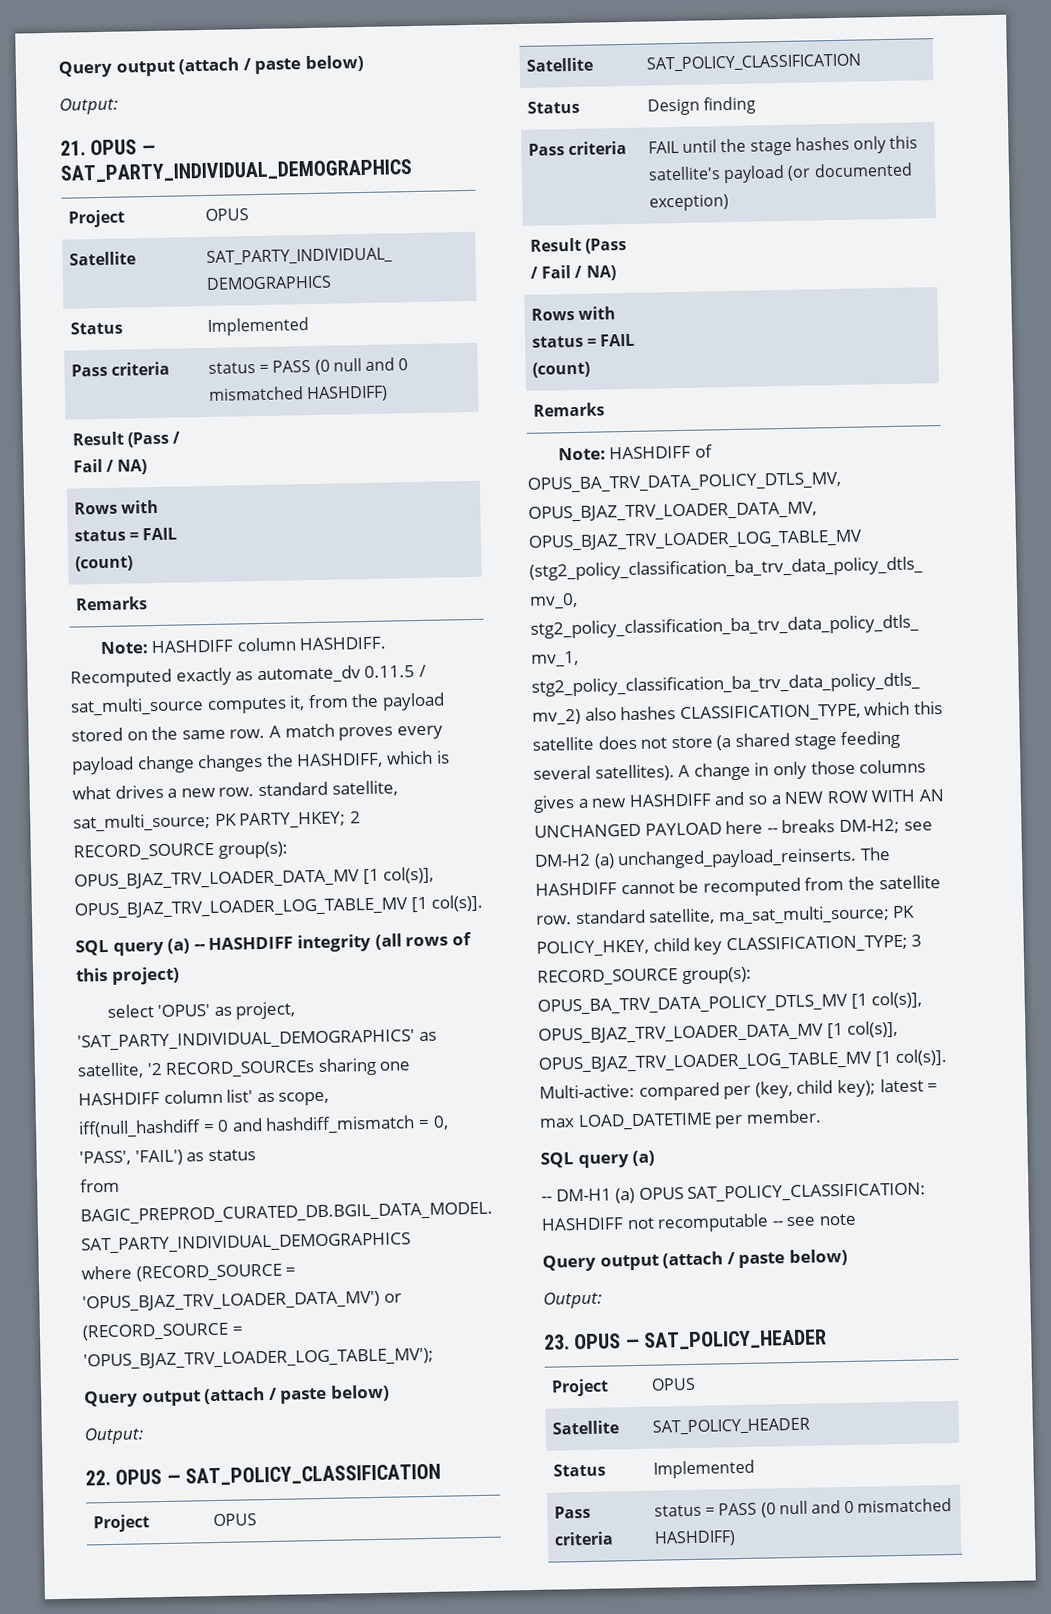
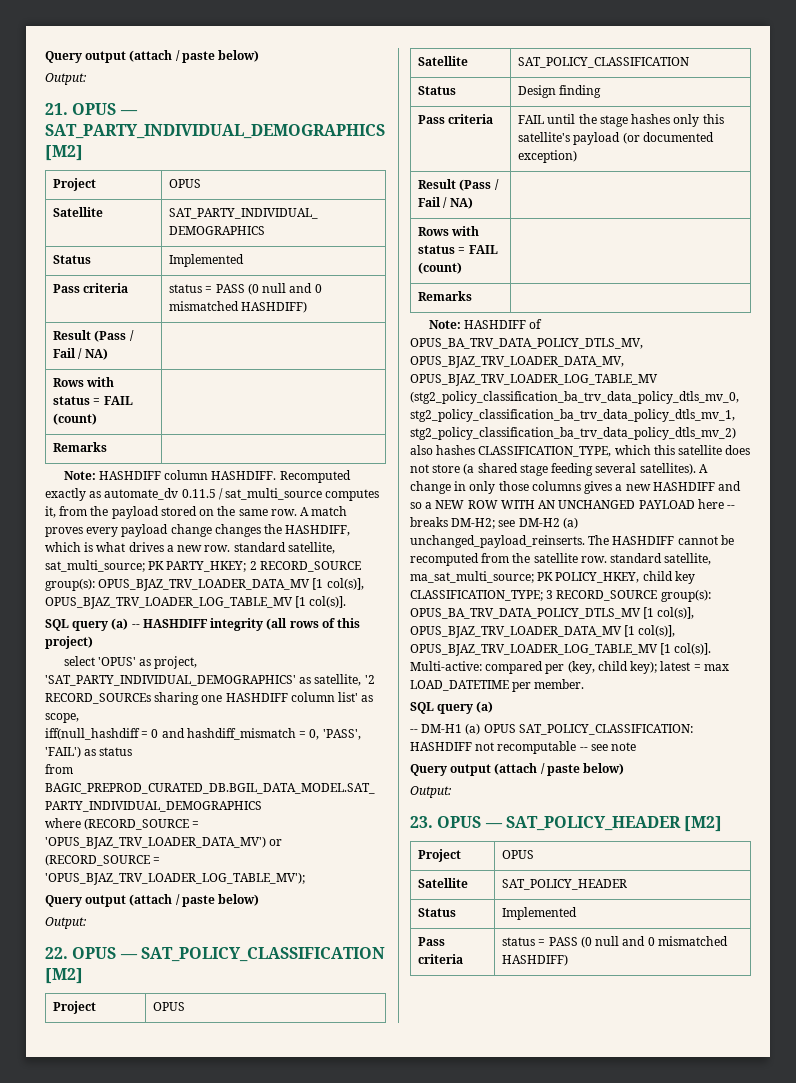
(412, 171) none -> [45,145,83,161] [M2]
(442, 1474) none -> [45,968,83,984] [M2]
(828, 1339) none -> [684,816,723,832] [M2]

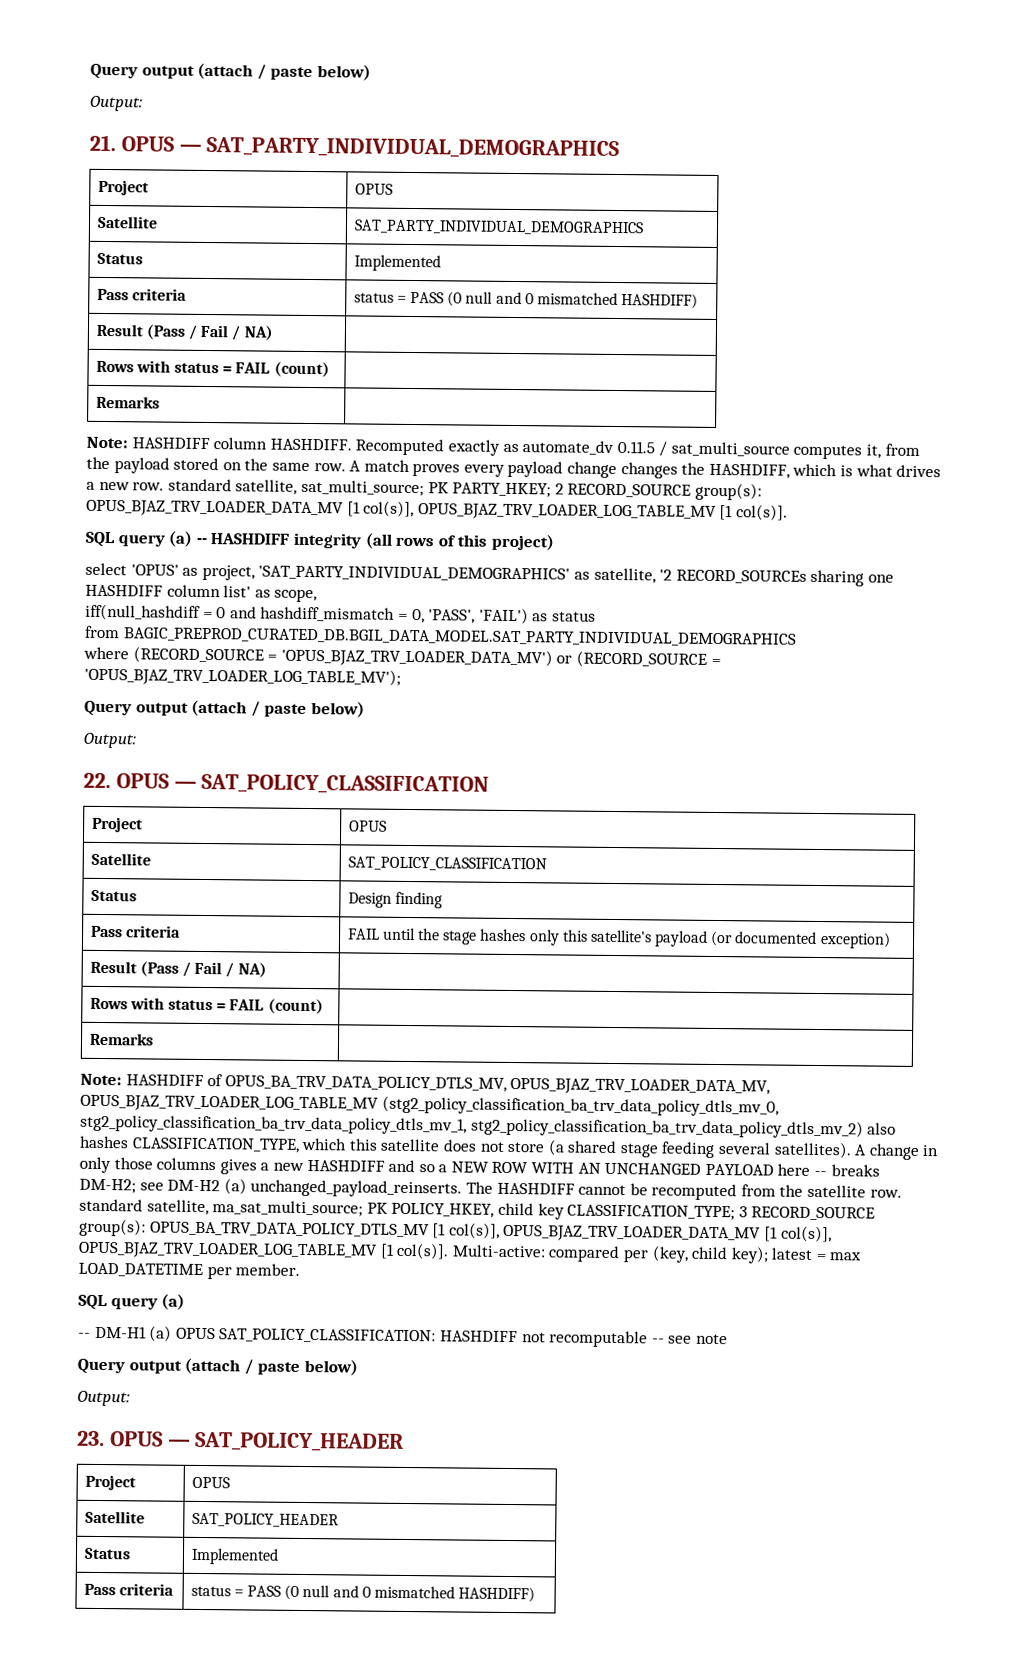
[45,145,83,161] [M2] -> (621, 148) none
[45,968,83,984] [M2] -> (490, 784) none
[684,816,723,832] [M2] -> (405, 1441) none

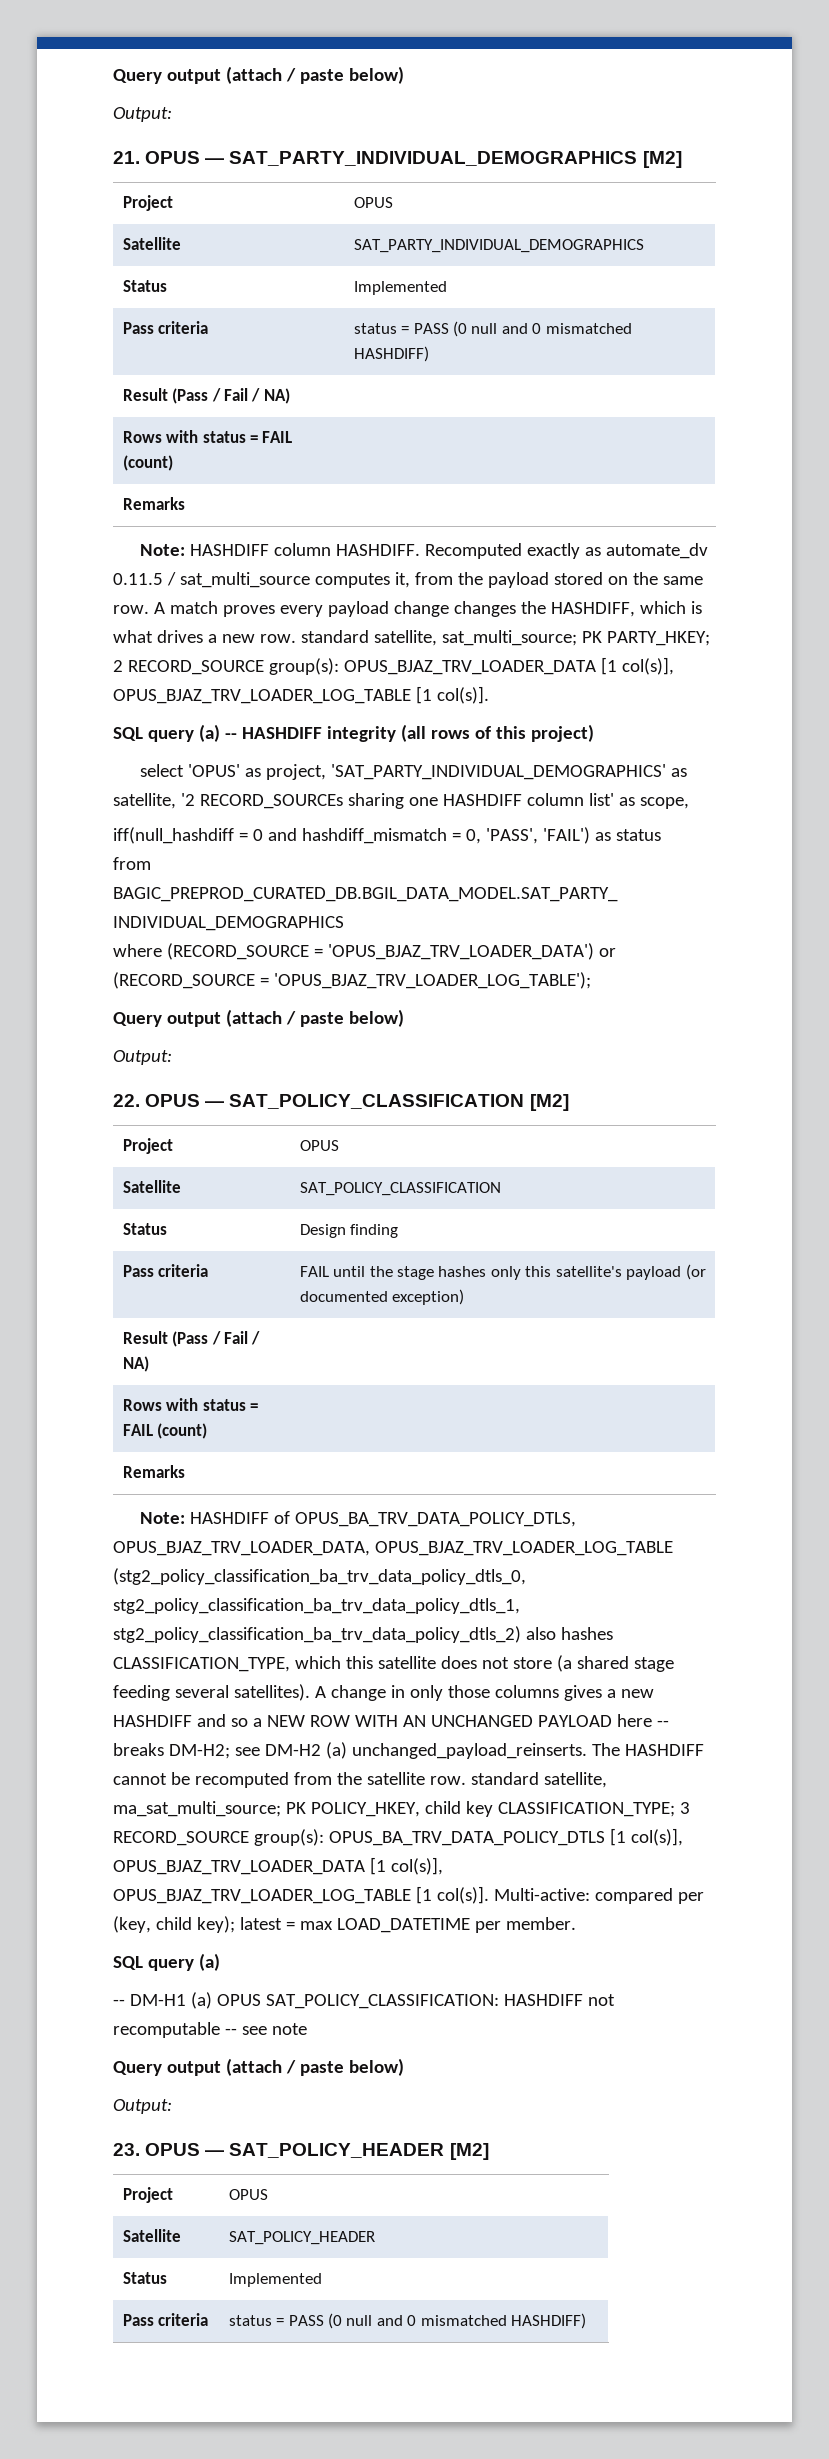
(621, 148) none -> [642,151,682,168] [M2]
[86,499,717,521] OPUS_BJAZ_TRV_LOADER_DATA_MV [1 col(s)], OPUS_BJAZ_TRV_LOADER_LOG_TABLE_MV -> [343,657,674,675] [113,689,411,704] OPUS_BJAZ_TRV_LOADER_DATA [1 col(s)], OPUS_BJAZ_TRV_LOADER_LOG_TABLE
[280,647,553,668] 'OPUS_BJAZ_TRV_LOADER_DATA_MV') -> [327,943,594,960] 'OPUS_BJAZ_TRV_LOADER_DATA')
[84,666,401,687] 'OPUS_BJAZ_TRV_LOADER_LOG_TABLE_MV'); -> [273,972,591,989] 'OPUS_BJAZ_TRV_LOADER_LOG_TABLE');
(490, 784) none -> [529,1094,569,1111] [M2]
[224,1075,771,1096] [80,1094,779,1117] [80,1114,864,1139] OPUS_BA_TRV_DATA_POLICY_DTLS_MV, OPUS_BJAZ_TRV_LOADER_DATA_MV, OPUS_BJAZ_TRV_LOADER_LOG_TABLE_MV (stg2_policy_classification_ba_trv_data_policy_dtls_mv_0, stg2_policy_classification_ba_trv_data_policy_dtls_mv_1, stg2_policy_classification_ba_trv_data_policy_dtls_mv_2) -> [294,1512,576,1527] [113,1541,673,1556] [113,1568,526,1585] [113,1598,520,1614] [113,1626,521,1643] OPUS_BA_TRV_DATA_POLICY_DTLS, OPUS_BJAZ_TRV_LOADER_DATA, OPUS_BJAZ_TRV_LOADER_LOG_TABLE (stg2_policy_classification_ba_trv_data_policy_dtls_0, stg2_policy_classification_ba_trv_data_policy_dtls_1, stg2_policy_classification_ba_trv_data_policy_dtls_2)
[149,1221,832,1243] [78,1241,378,1260] OPUS_BA_TRV_DATA_POLICY_DTLS_MV [1 col(s)], OPUS_BJAZ_TRV_LOADER_DATA_MV [1 col(s)], OPUS_BJAZ_TRV_LOADER_LOG_TABLE_MV -> [328,1828,683,1846] [113,1857,443,1875] [113,1889,411,1904] OPUS_BA_TRV_DATA_POLICY_DTLS [1 col(s)], OPUS_BJAZ_TRV_LOADER_DATA [1 col(s)], OPUS_BJAZ_TRV_LOADER_LOG_TABLE
(405, 1441) none -> [449,2143,489,2160] [M2]

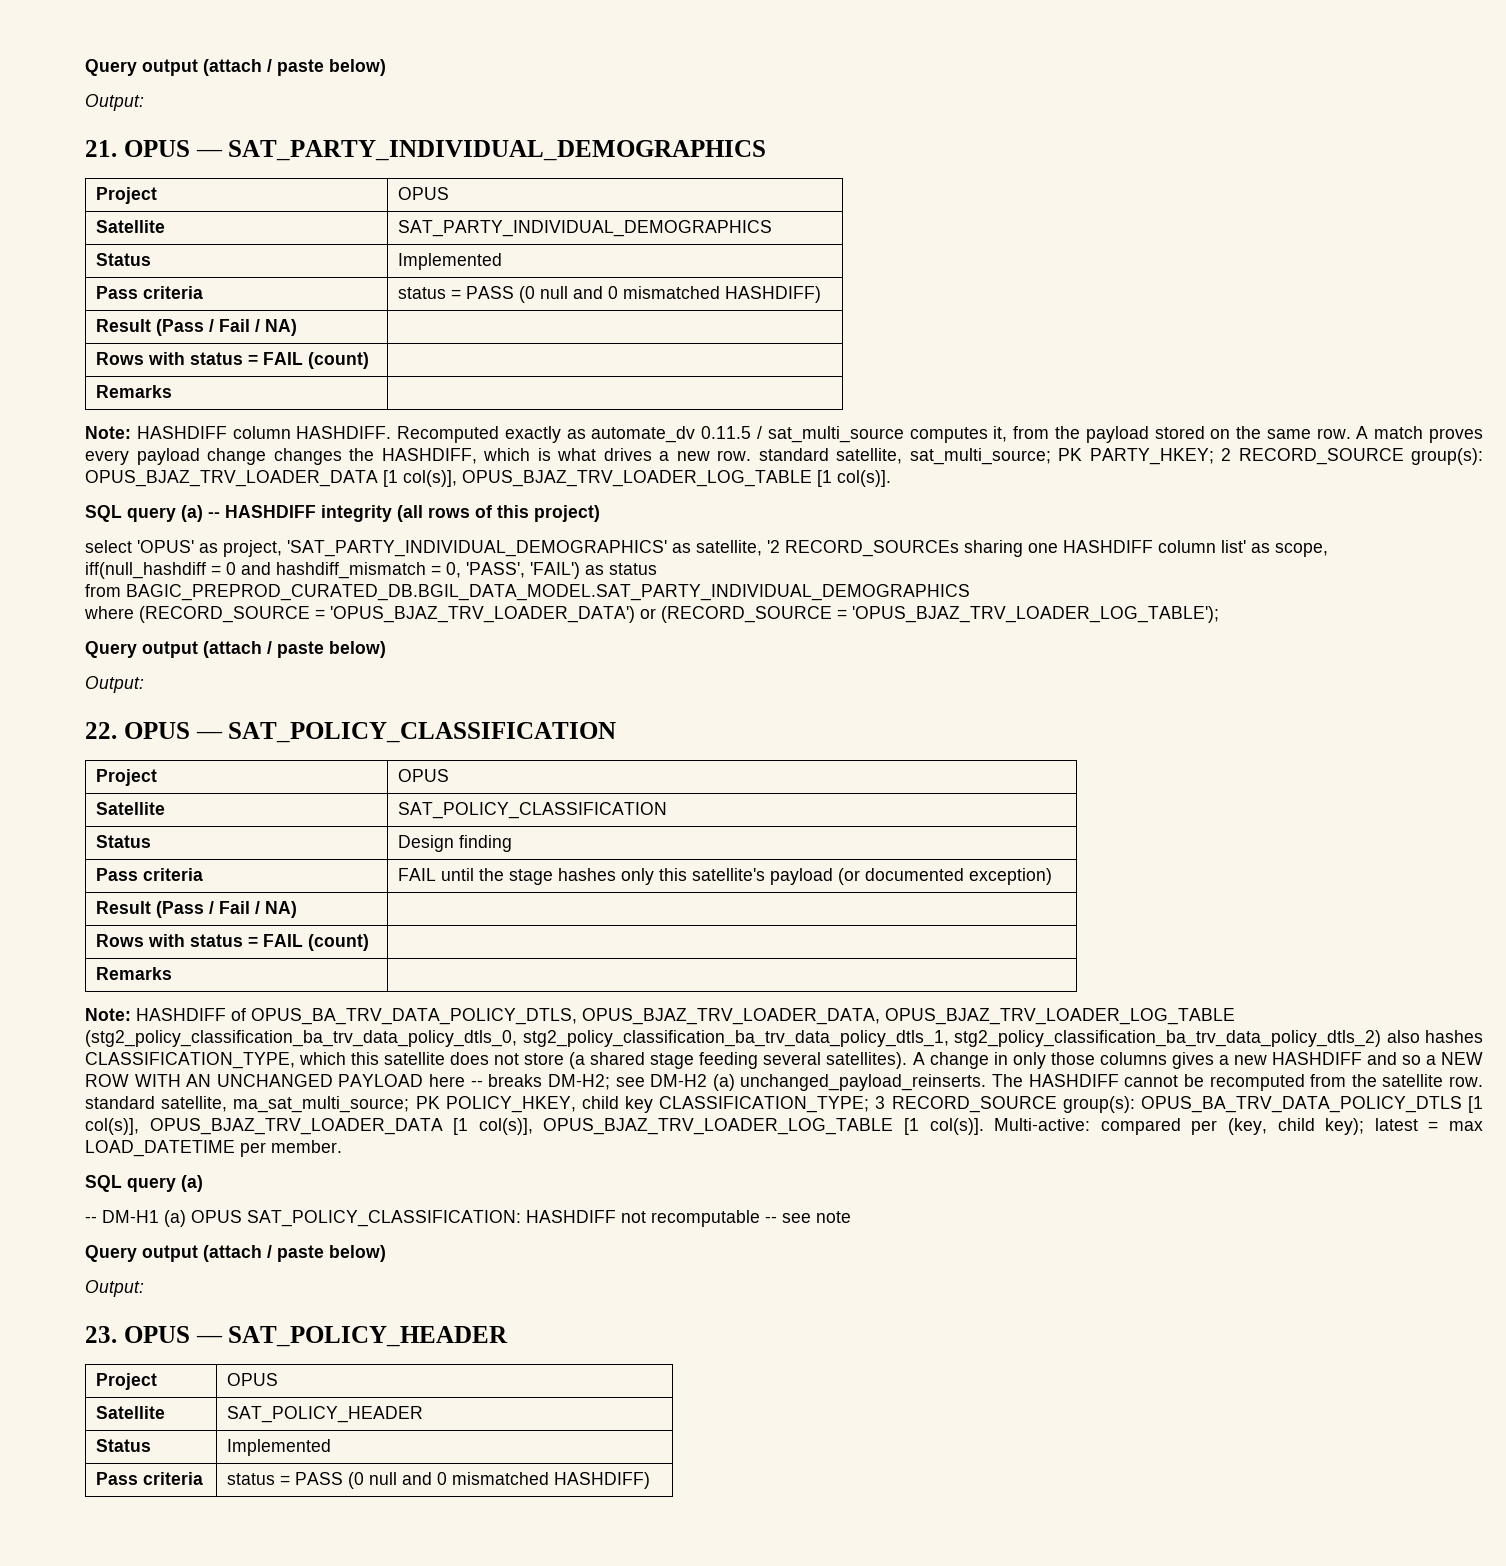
[642,151,682,168] [M2] -> (767, 150) none
[529,1094,569,1111] [M2] -> (617, 732) none
[449,2143,489,2160] [M2] -> (509, 1336) none

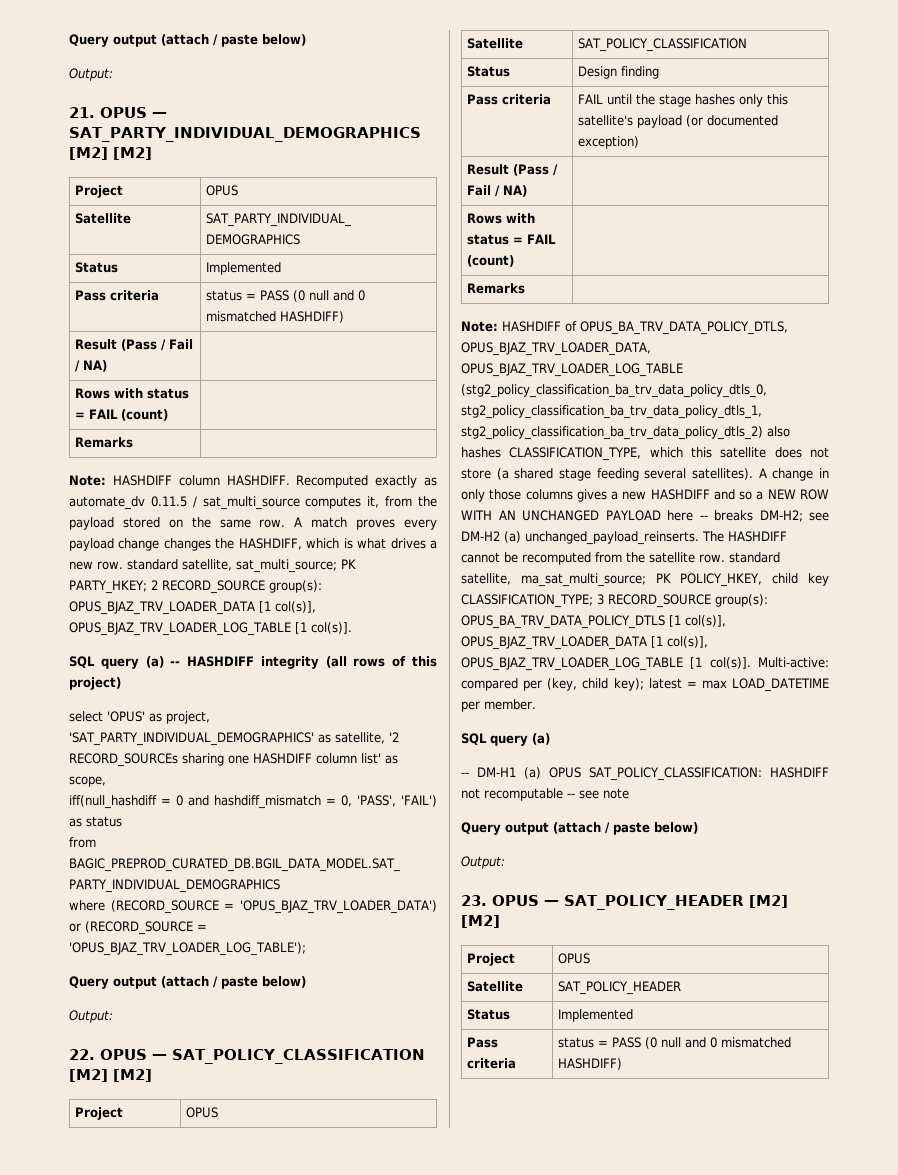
(767, 150) none -> [69,147,152,160] [M2] [M2]
(617, 732) none -> [69,1069,152,1082] [M2] [M2]
(509, 1336) none -> [748,895,788,908] [461,915,500,928] [M2] [M2]

